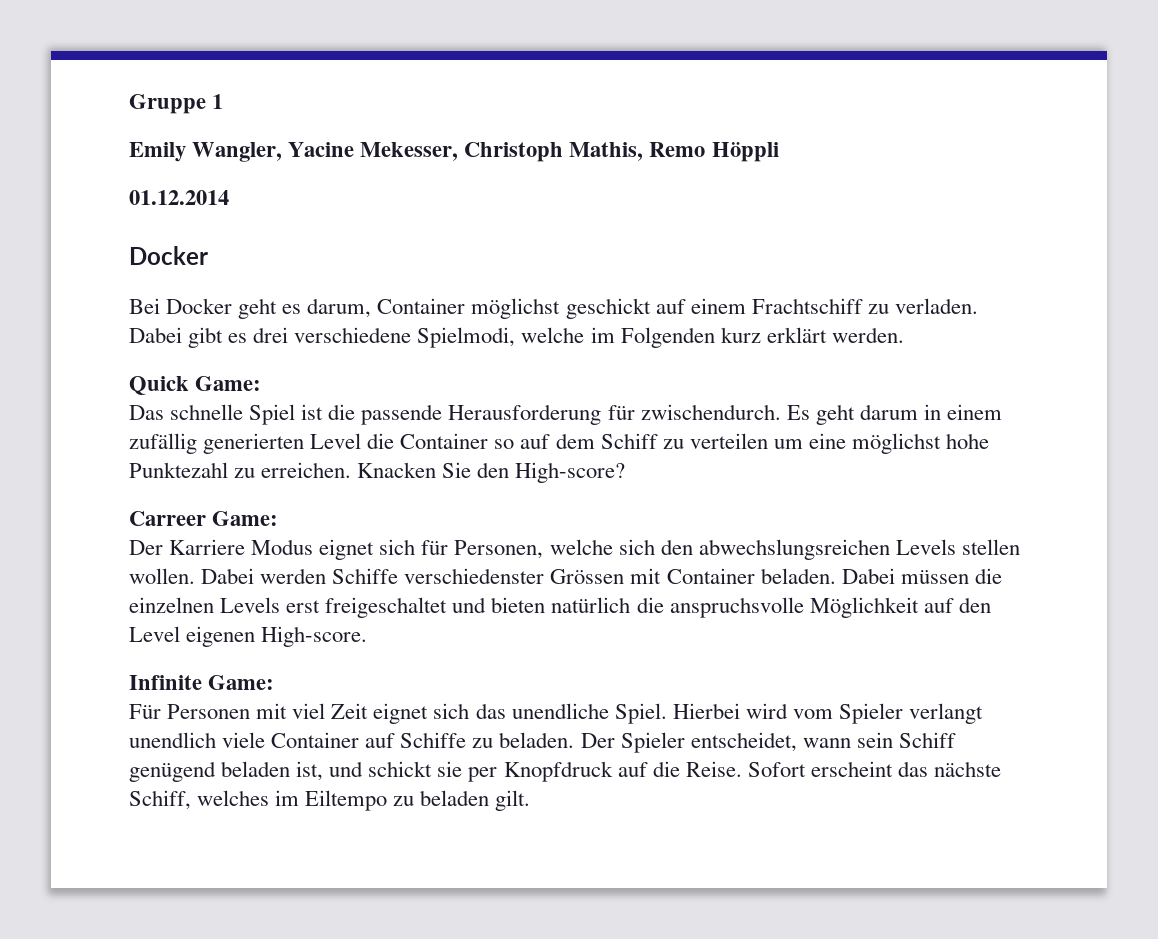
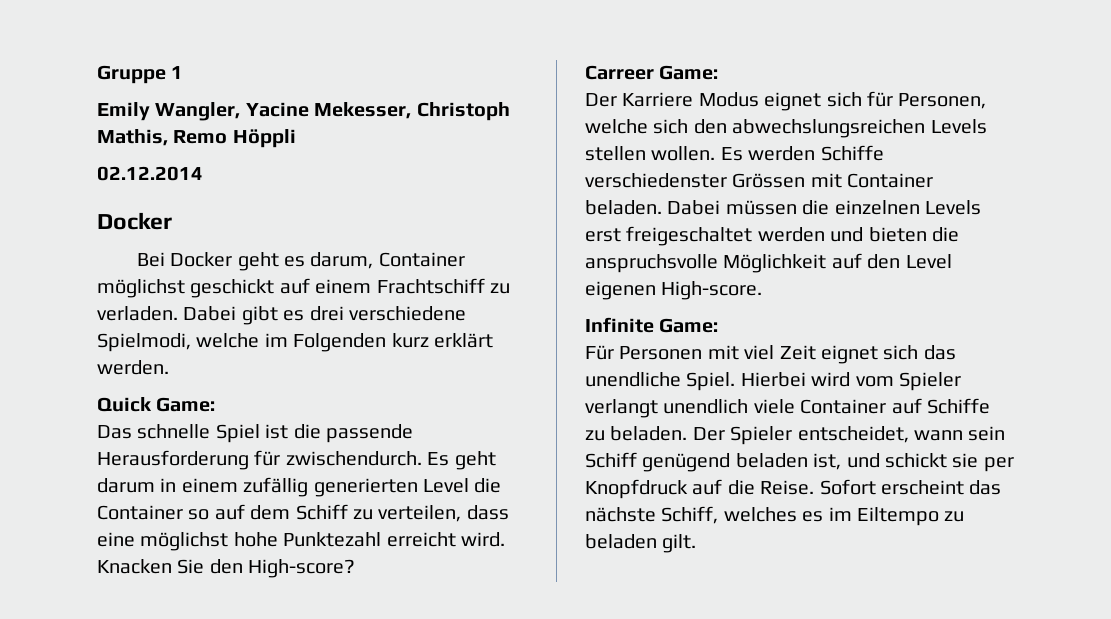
[129,190,229,205] 01.12.2014 -> [97,166,203,181] 02.12.2014
[689,433,803,449] verteilen um -> [378,505,509,522] verteilen, dass
[234,462,352,478] zu erreichen. -> [386,532,505,547] erreicht wird.
[201,568,255,584] Dabei -> [720,147,743,161] Es
(448, 607) none -> [757,227,825,242] werden
[551,597,631,613] natürlich -> (927, 234) none
(270, 798) none -> [802,511,824,522] es

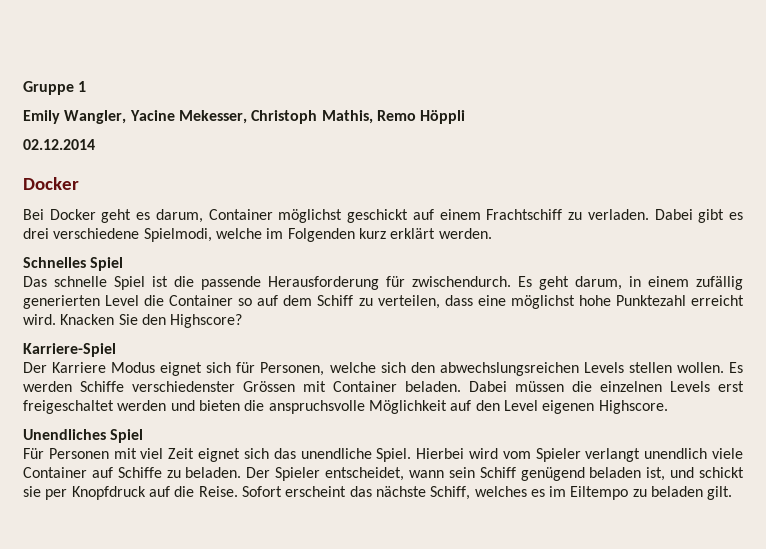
[97,397,216,412] Quick Game: -> [23,257,124,271] Schnelles Spiel
[97,478,155,493] darum -> [575,276,622,290] darum,
[248,559,356,578] [585,65,719,80] High-score? // Carreer Game: -> [170,314,243,328] [23,343,116,357] Highscore? // Karriere-Spiel
[661,281,763,300] [585,317,719,333] High-score. // Infinite Game: -> [598,400,668,414] [23,429,144,443] Highscore. // Unendliches Spiel

